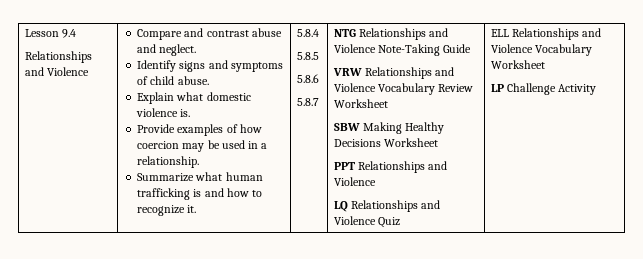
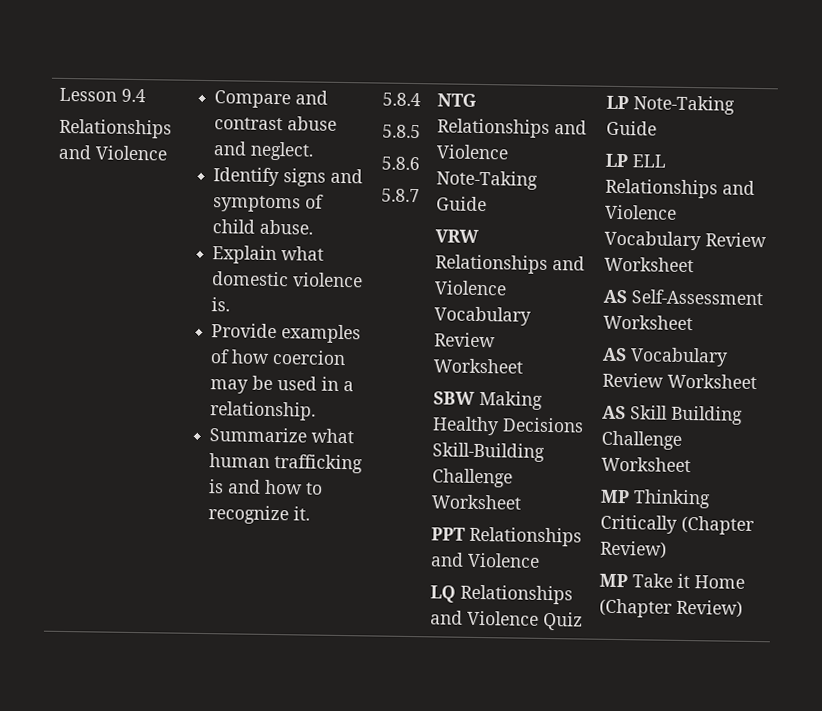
(381, 143) none -> [432,442,546,462] [432,468,514,488] Skill-Building Challenge
(401, 222) none -> [606,95,736,115] [606,120,658,136] [605,153,629,168] LP Note-Taking Guide // LP
[490,60,545,69] [490,83,597,95] Worksheet // LP Challenge Activity -> [705,232,768,248] [604,256,695,273] [603,289,764,306] [603,314,694,331] [602,347,729,367] [602,372,758,390] [602,405,744,425] [601,430,683,450] [601,456,692,473] [600,489,712,509] [600,514,755,535] [600,540,668,559] [599,573,746,589] [599,598,744,618] Review Worksheet // AS Self-Assessment Worksheet // AS Vocabulary Review Worksheet // AS Skill Building Challenge Worksheet // MP Thinking Critically (Chapter Review) // MP Take it Home (Chapter Review)

